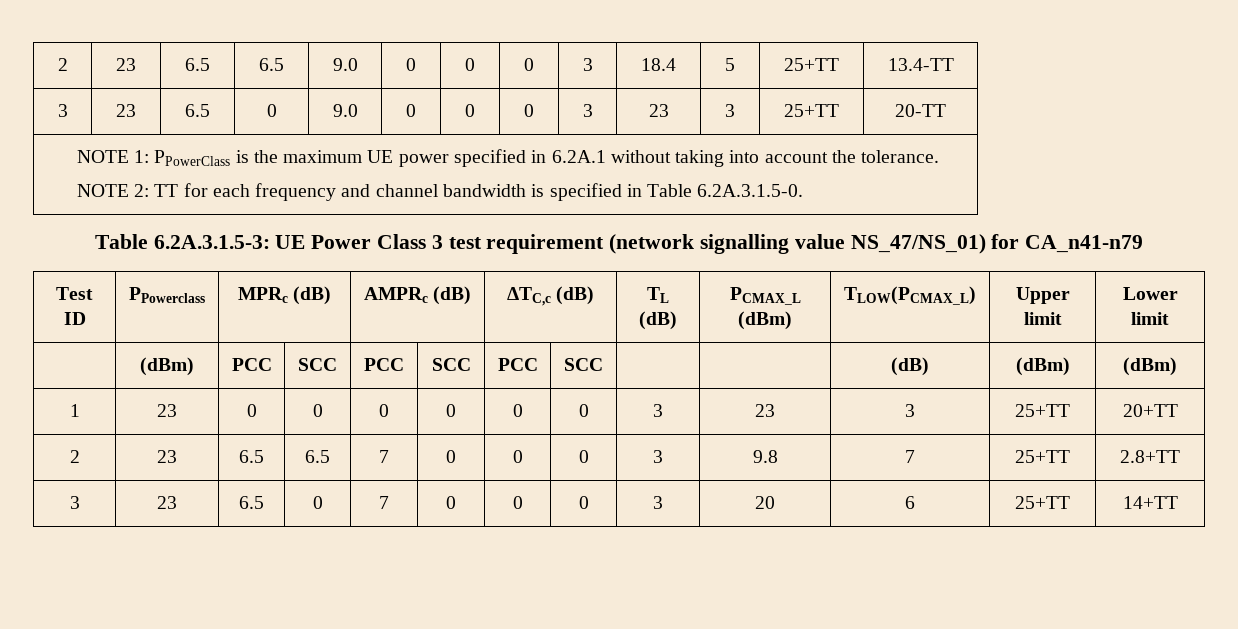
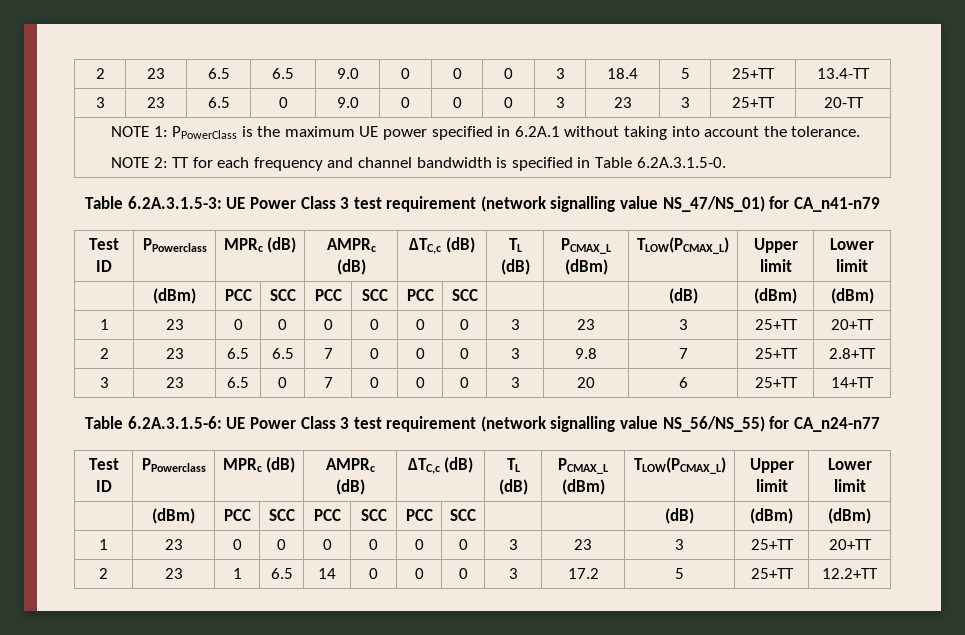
(1178, 502) none -> [85,416,880,432] [88,458,119,470] [95,480,112,492] [141,458,206,472] [222,457,296,473] [325,458,375,472] [335,479,365,495] [407,457,474,474] [506,458,520,472] [498,479,528,495] [558,458,608,474] [561,479,605,495] [633,457,726,474] [749,458,794,473] [755,479,788,492] [827,458,872,470] [833,479,866,492] [152,508,195,524] [223,509,251,521] [268,509,295,521] [313,509,341,521] [360,509,387,521] [405,509,433,521] [450,509,476,521] [665,508,694,524] [750,508,793,524] [828,508,871,524] [99,539,108,550] [164,539,183,550] [232,539,242,550] [277,539,286,550] [322,539,332,550] [369,539,378,550] [414,539,424,550] [458,539,468,550] [508,539,518,550] [574,539,592,550] [675,539,684,550] [750,539,794,550] [828,539,872,550] [99,568,108,579] [164,568,183,579] [232,568,242,579] [270,568,293,579] [318,568,336,579] [369,568,378,579] [414,568,424,579] [458,568,468,579] [508,568,518,579] [567,568,599,579] [675,568,684,579] [750,568,794,579] [822,568,878,579] // Table 6.2A.3.1.5-6: UE Power Class 3 test requirement (network signalling value NS_56/NS_55) for CA_n24-n77 // Test ID | PPowerclass | MPRc (dB) | AMPRc (dB) | ΔTC,c (dB) | TL (dB) | PCMAX_L (dBm) | TLOW(PCMAX_L) | Upper limit | Lower limit // | (dBm) | PCC | SCC | PCC | SCC | PCC | SCC | | | (dB) | (dBm) | (dBm) // 1 | 23 | 0 | 0 | 0 | 0 | 0 | 0 | 3 | 23 | 3 | 25+TT | 20+TT // 2 | 23 | 1 | 6.5 | 14 | 0 | 0 | 0 | 3 | 17.2 | 5 | 25+TT | 12.2+TT

